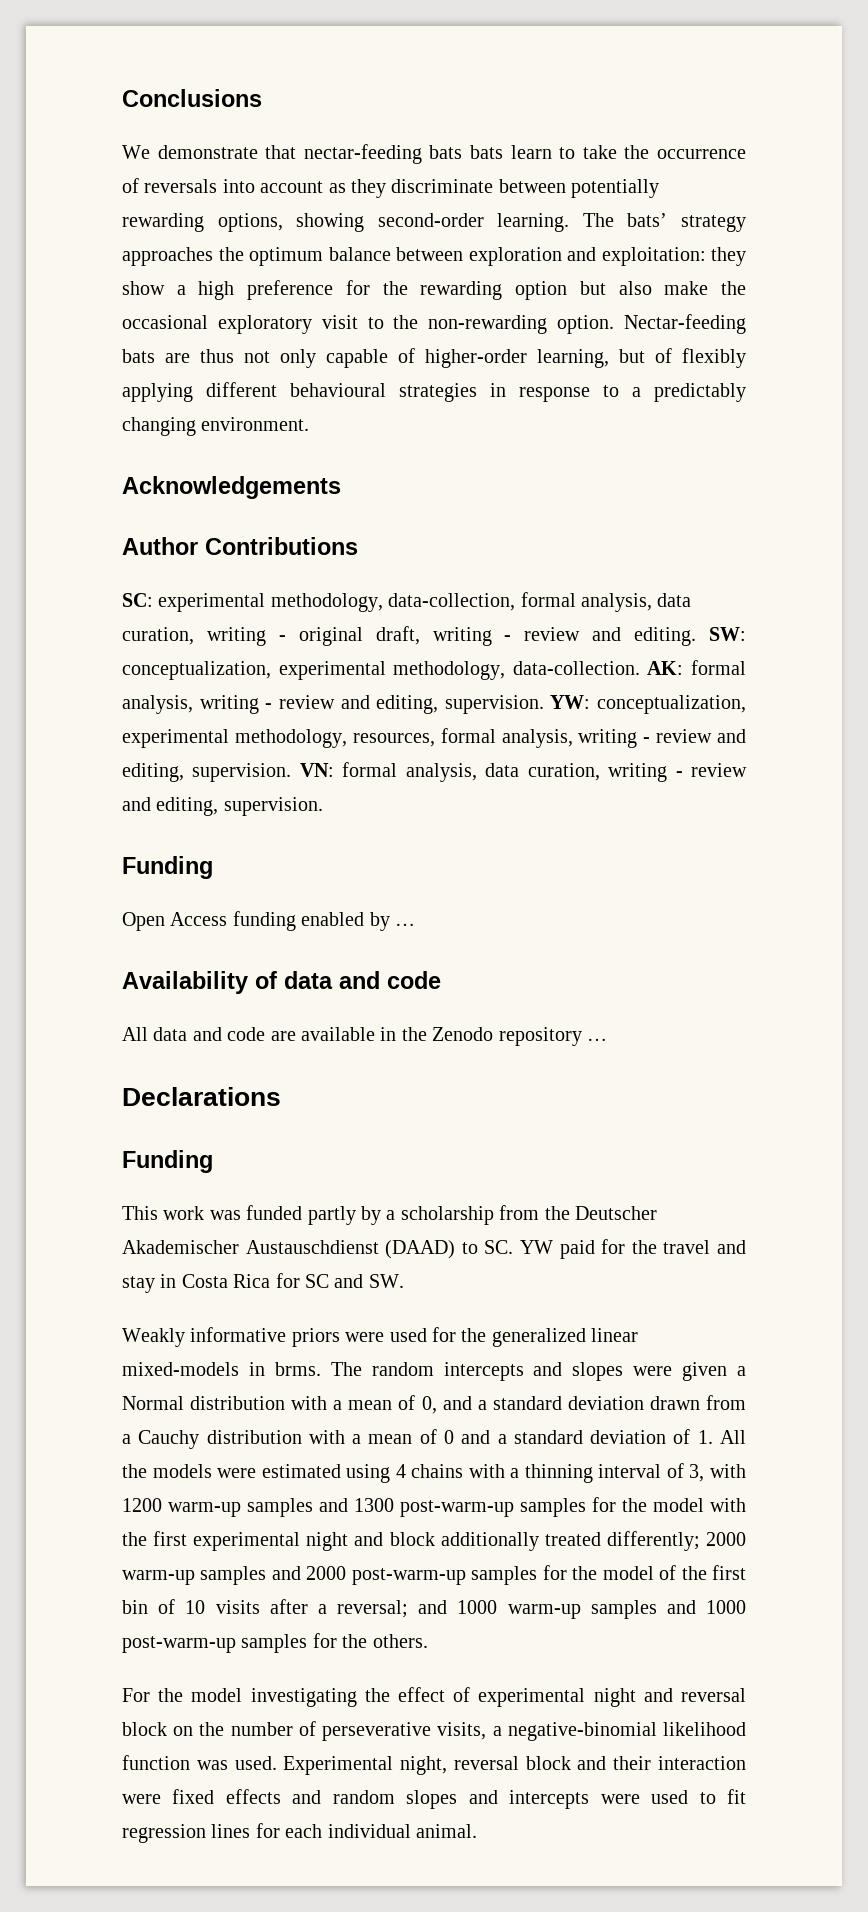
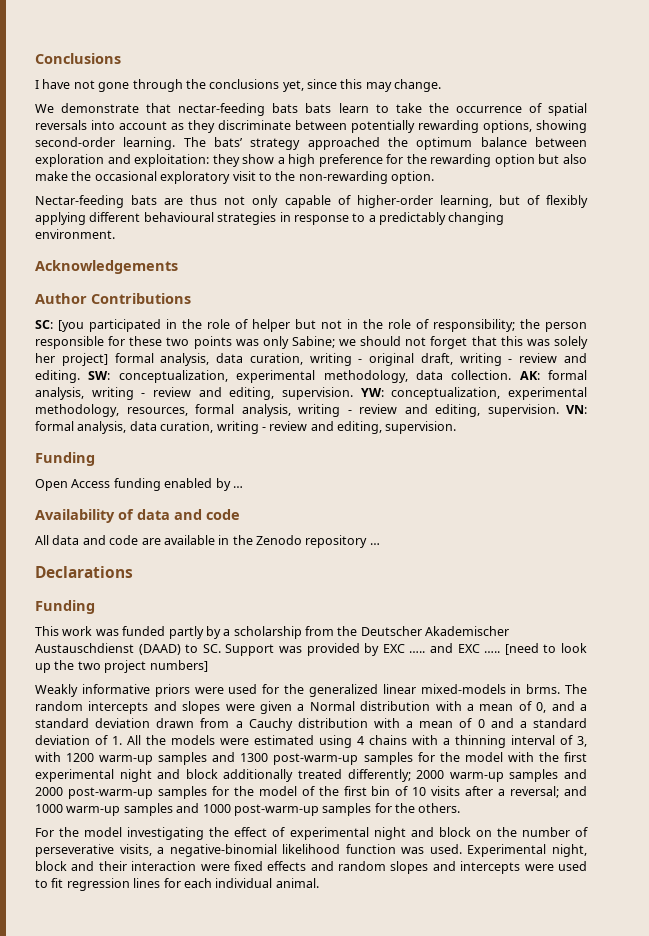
(262, 98) none -> [35,79,442,92] // I have not gone through the conclusions yet, since this may change.
(139, 185) none -> [547,103,587,116] spatial
[122,247,213,266] approaches -> [307,137,380,150] approached
(615, 324) none -> (434, 177) //
[158,593,516,612] experimental methodology, data-collection, -> [58,319,587,332] [35,336,588,349] [35,353,108,366] [you participated in the role of helper but not in the role of responsibility; the person responsible for these two points was only Sabine; we should not forget that this was solely her project]
[512,661,640,675] data-collection. -> [415,370,512,380] data collection.
[520,1239,747,1259] [122,1273,404,1293] YW paid for the travel and stay in Costa Rica for SC and SW. -> [225,643,588,656] [35,660,208,673] Support was provided by EXC ….. and EXC ….. [need to look up the two project numbers]
[681,1688,746,1702] reversal -> (434, 832) none
[453,1756,519,1770] reversal -> (587, 850) none

